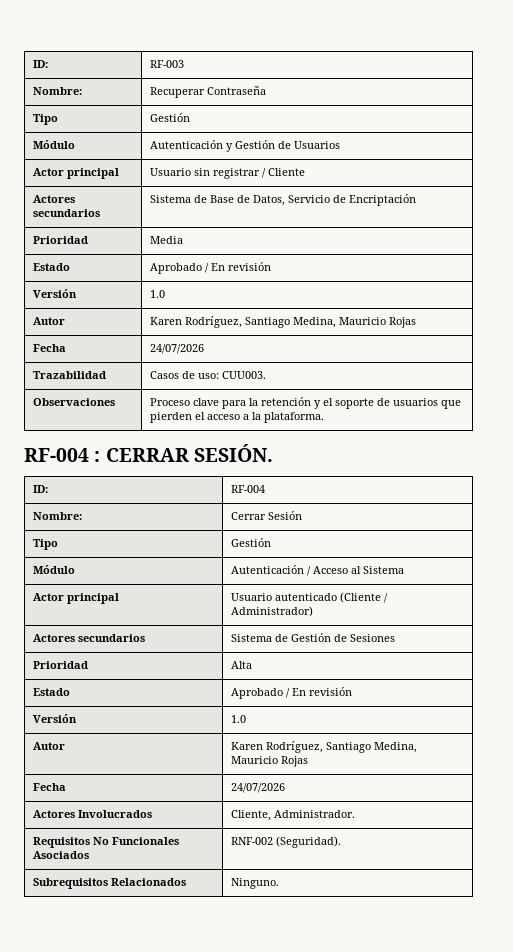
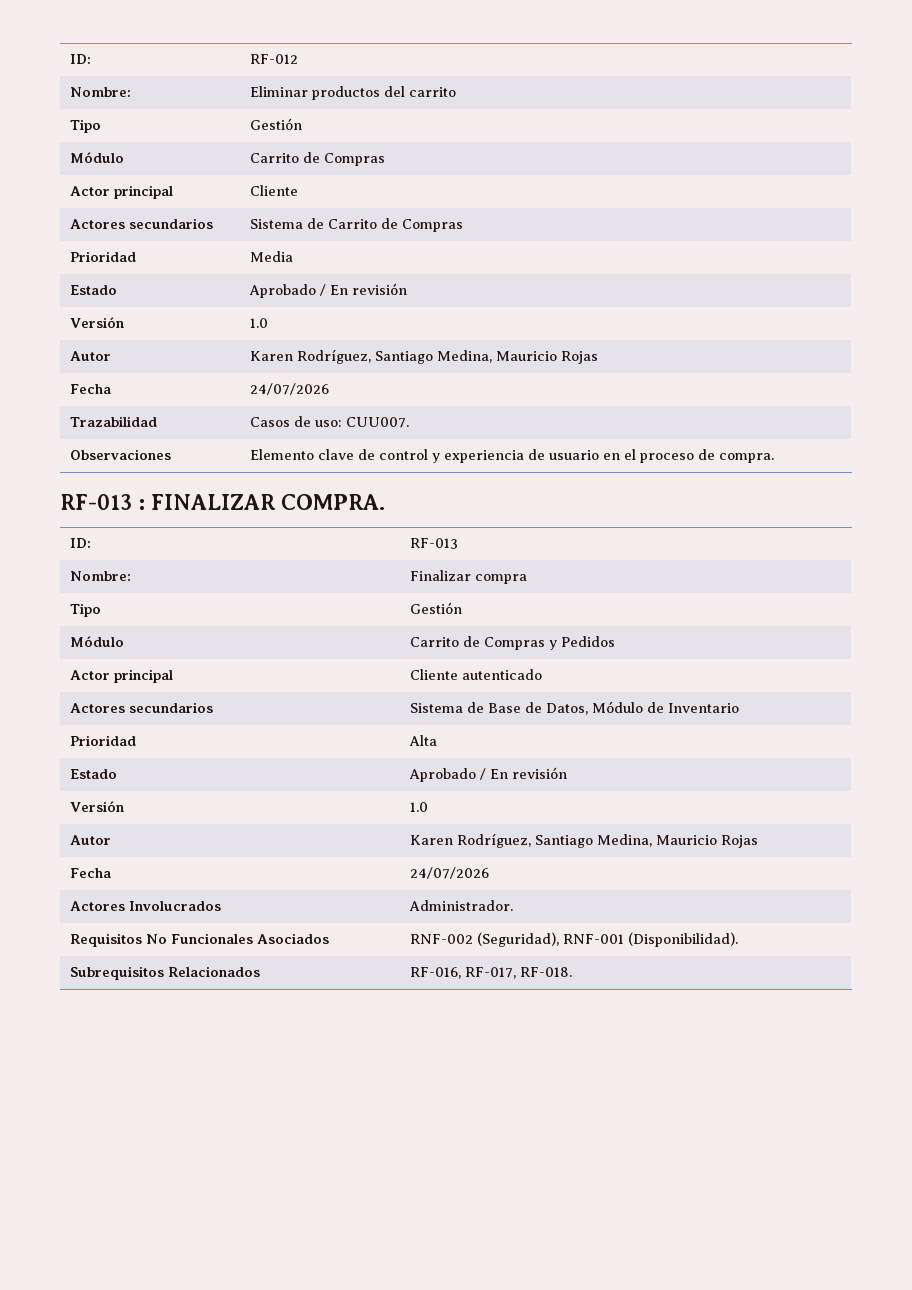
[33,60,49,68] [150,60,185,68] [33,87,83,95] [150,86,267,98] [33,114,59,125] [150,113,191,122] [33,140,76,149] [150,140,341,152] [33,168,120,179] [150,168,267,179] ID: | RF-003 // Nombre: | Recuperar Contraseña // Tipo | Gestión // Módulo | Autenticación y Gestión de Usuarios // Actor principal | Usuario sin registrar / -> [70,54,92,64] [250,54,299,64] [70,87,132,97] [250,86,457,100] [70,119,102,133] [250,118,303,130] [70,152,125,163] [250,152,386,166] [70,185,174,199] ID: | RF-012 // Nombre: | Eliminar productos del carrito // Tipo | Gestión // Módulo | Carrito de Compras // Actor principal |
[210,194,417,206] Base de Datos, Servicio de Encriptación -> [328,218,464,232] Carrito de Compras
[222,371,267,379] CUU003. -> [346,417,410,428] CUU007.
[150,397,462,409] [150,412,325,423] [24,444,273,462] [33,485,49,493] [231,485,266,493] [33,512,83,520] [231,511,303,520] [33,539,59,550] [231,538,272,547] [33,565,76,574] [231,565,405,576] [33,593,120,604] [231,593,273,601] Proceso clave para la retención y el soporte de usuarios que pierden el acceso a la plataforma. // RF-004 : CERRAR SESIÓN. // ID: | RF-004 // Nombre: | Cerrar Sesión // Tipo | Gestión // Módulo | Autenticación / Acceso al Sistema // Actor principal | Usuario -> [250,449,775,463] [60,494,386,510] [70,538,92,548] [410,538,459,549] [70,571,132,581] [410,570,528,584] [70,603,102,617] [410,602,463,614] [70,636,125,647] [410,636,616,650] [70,669,174,683] [410,669,459,680] Elemento clave de control y experiencia de usuario en el proceso de compra. // RF-013 : FINALIZAR COMPRA. // ID: | RF-013 // Nombre: | Finalizar compra // Tipo | Gestión // Módulo | Carrito de Compras y Pedidos // Actor principal | Cliente
[340,592,389,603] [231,606,314,617] [33,634,146,642] [231,633,396,642] (Cliente / Administrador) // Actores secundarios | Sistema de Gestión de Sesiones -> [70,702,214,713] [410,701,740,715] // Actores secundarios | Sistema de Base de Datos, Módulo de Inventario
[231,810,272,821] Cliente, -> (222, 906) none
[276,836,342,848] (Seguridad). -> [477,932,739,947] (Seguridad), RNF-001 (Disponibilidad).
[231,878,280,889] Ninguno. -> [410,967,573,979] RF-016, RF-017, RF-018.

